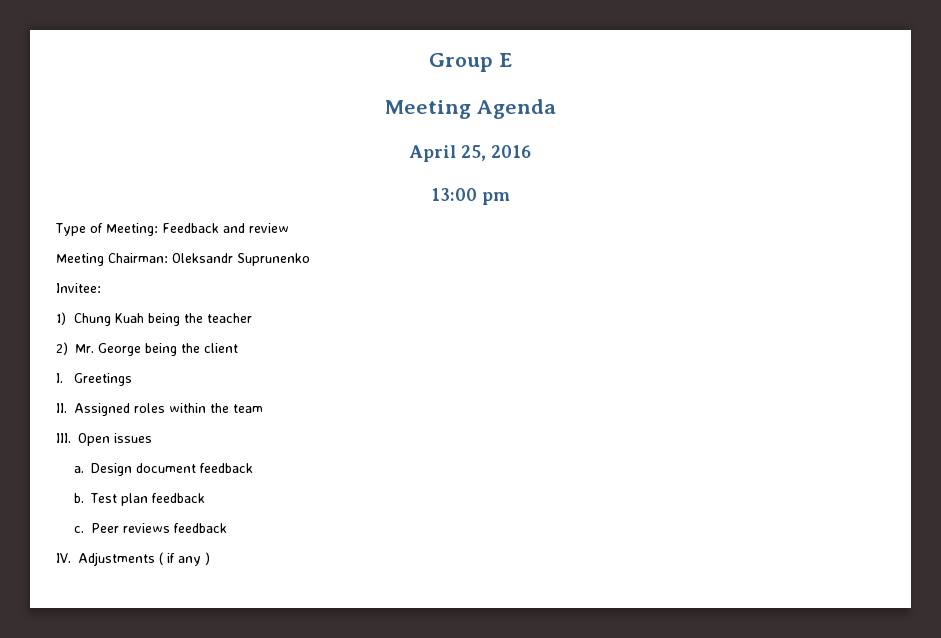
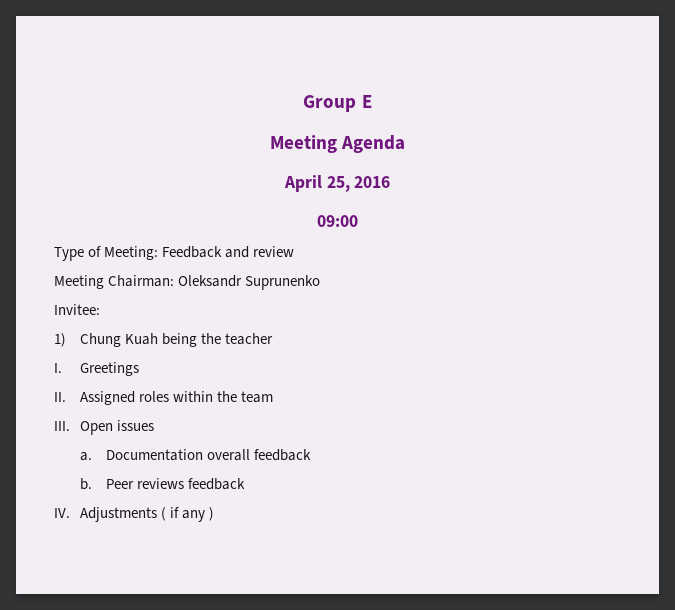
[431,188,510,205] 13:00 pm -> [317,215,358,227] 09:00
[56,342,238,356] // 2) Mr. George being the client -> (274, 339) none
[91,463,254,476] [73,493,206,506] [73,526,84,533] Design document feedback // b. Test plan feedback // c. -> [105,449,311,461] [79,478,92,490] Documentation overall feedback // b.

